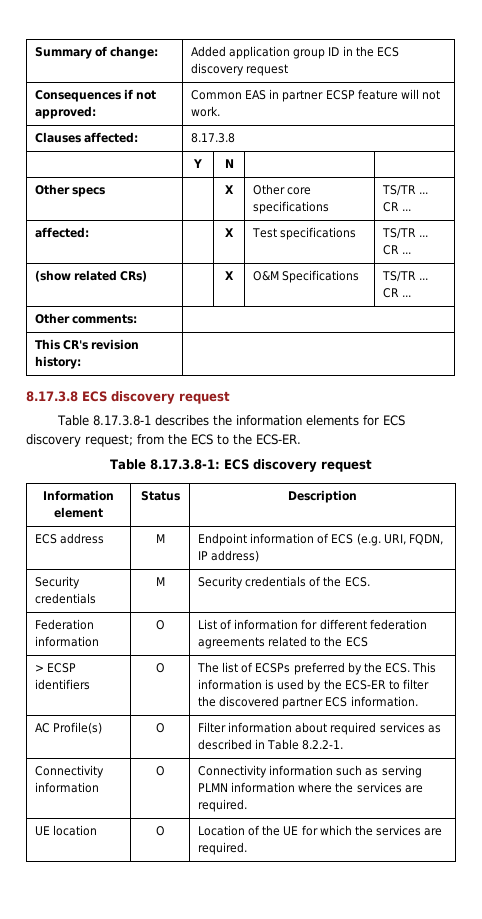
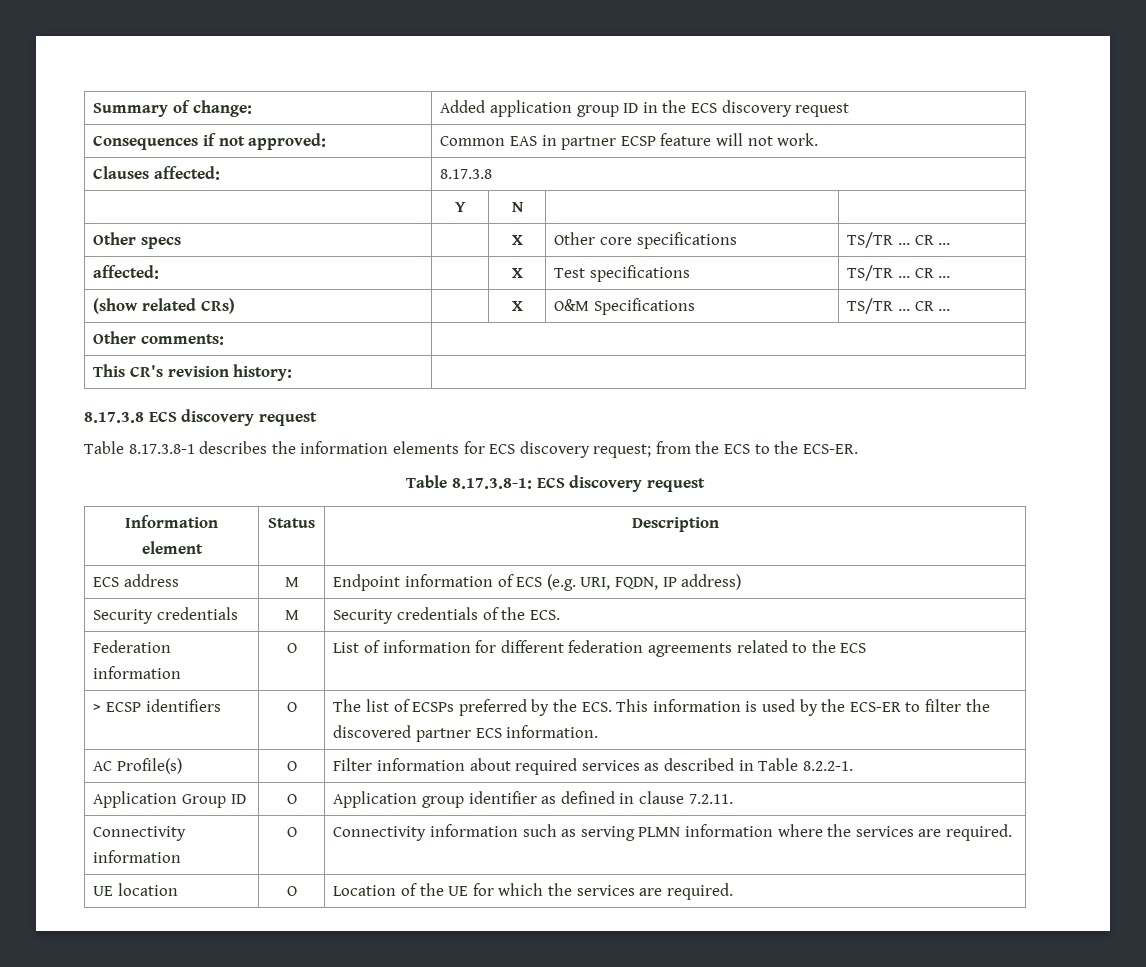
(344, 745) none -> [93,791,246,808] [286,794,297,804] [333,791,733,808] // Application Group ID | O | Application group identifier as defined in clause 7.2.11.

